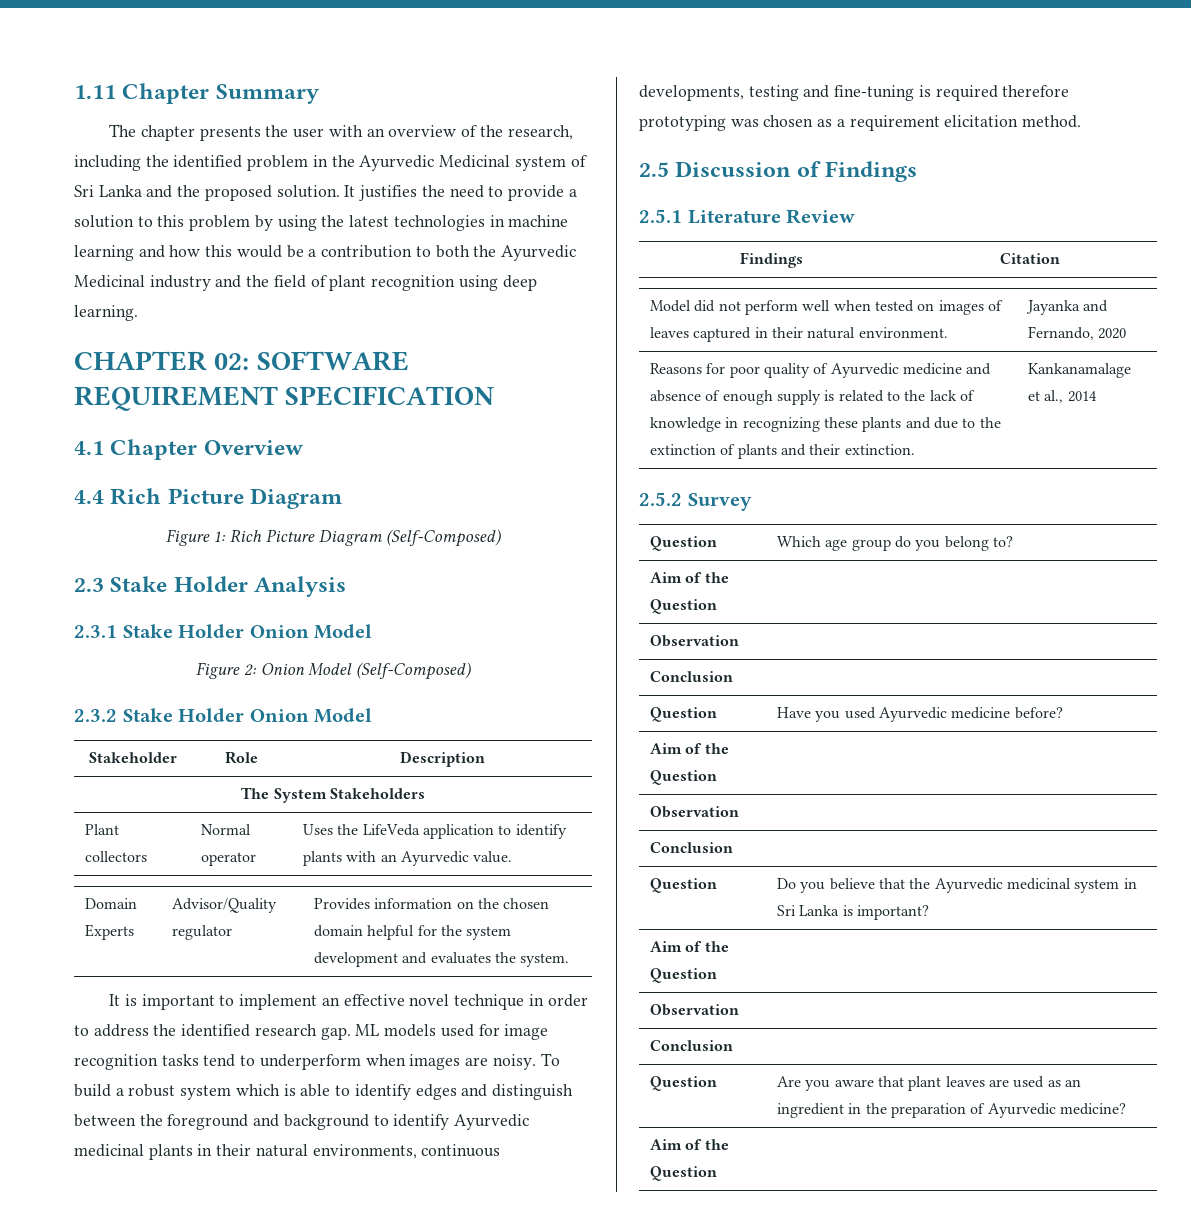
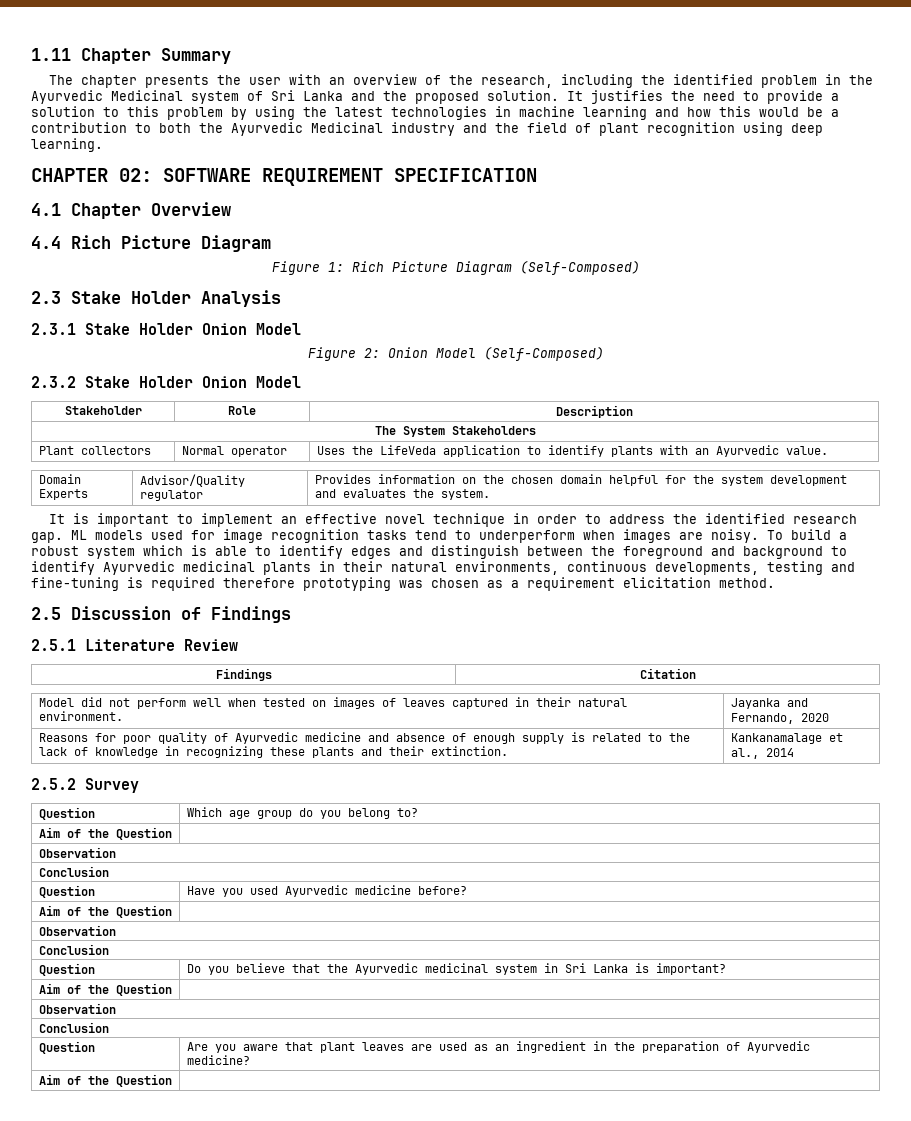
[933,417,1001,429] [649,444,806,459] due to the extinction of plants and -> (382, 751) none

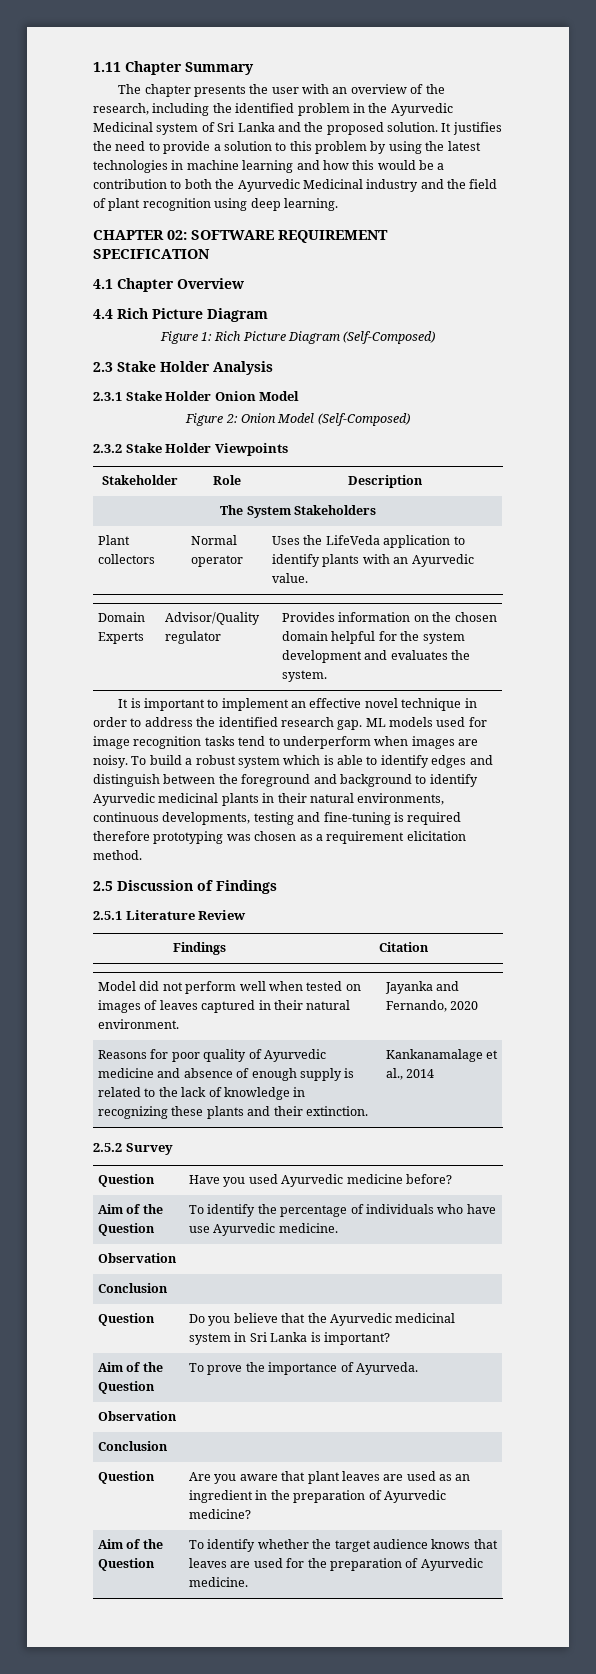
[202,376,301,388] Onion Model -> [214,443,288,456] Viewpoints
[38,807,95,820] [186,807,418,819] [38,827,172,840] [38,847,116,858] [38,866,109,877] // Question | Which age group do you belong to? // Aim of the Question | // Observation // Conclusion -> (173, 1149) none
(172, 911) none -> [189,1204,496,1217] [189,1223,338,1236] To identify the percentage of individuals who have use Ayurvedic medicine.
(172, 989) none -> [189,1362,418,1375] To prove the importance of Ayurveda.
(172, 1080) none -> [189,1539,498,1552] [189,1558,483,1571] [189,1577,249,1587] To identify whether the target audience knows that leaves are used for the preparation of Ayurvedic medicine.

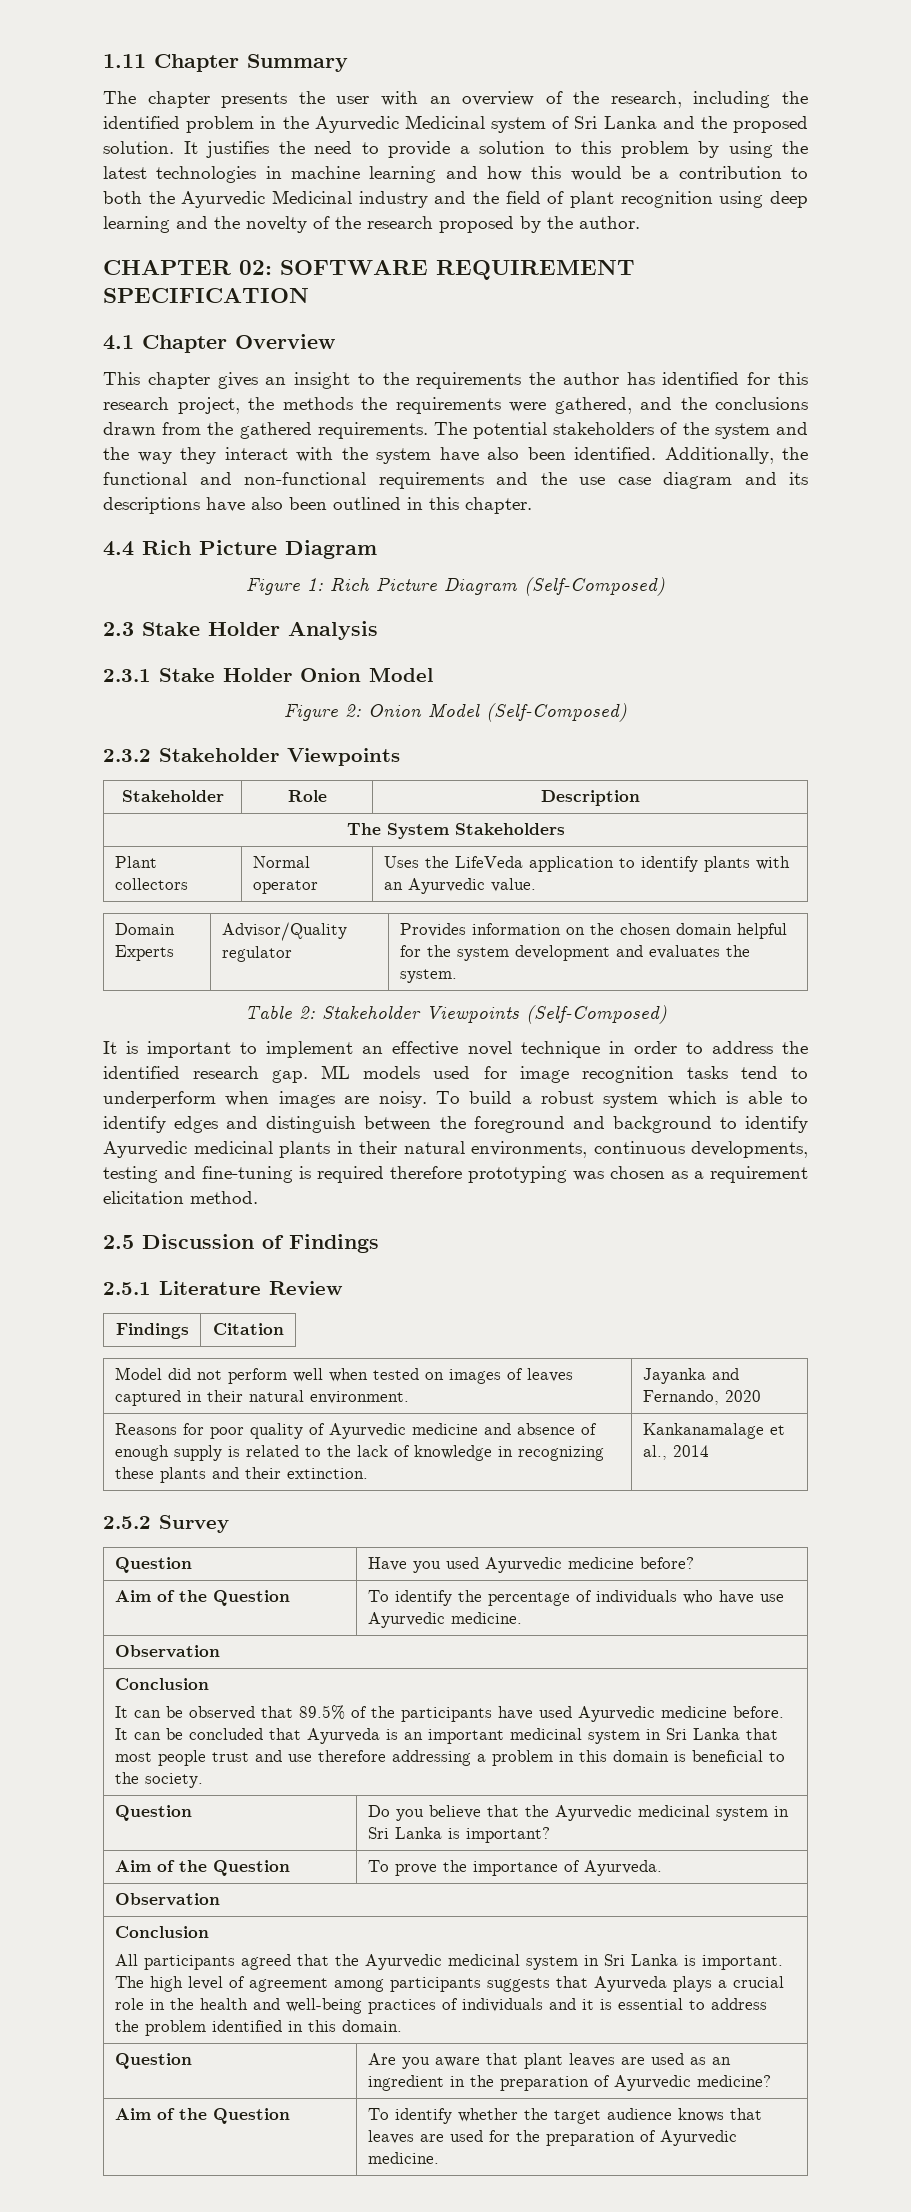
[283,198,338,211] learning. -> [103,216,640,233] learning and the novelty of the research proposed by the author.
(244, 283) none -> [103,372,808,389] [103,397,808,414] [103,422,808,439] [103,447,808,464] [103,472,808,489] [103,497,532,514] // This chapter gives an insight to the requirements the author has identified for this research project, the methods the requirements were gathered, and the conclusions drawn from the gathered requirements. The potential stakeholders of the system and the way they interact with the system have also been identified. Additionally, the functional and non-functional requirements and the use case diagram and its descriptions have also been outlined in this chapter.
[125,443,212,453] Stake Holder -> [159,748,279,762] Stakeholder
(328, 676) none -> [244,1005,667,1024] // Table 2: Stakeholder Viewpoints (Self-Composed)
(169, 1288) none -> [114,1705,784,1722] [114,1728,778,1744] [114,1750,785,1766] [114,1772,203,1788] // It can be observed that 89.5% of the participants have used Ayurvedic medicine before. It can be concluded that Ayurveda is an important medicinal system in Sri Lanka that most people trust and use therefore addressing a problem in this domain is beneficial to the society.
(169, 1446) none -> [114,1954,783,1970] [114,1976,784,1992] [114,1998,767,2014] [114,2020,402,2036] // All participants agreed that the Ayurvedic medicinal system in Sri Lanka is important. The high level of agreement among participants suggests that Ayurveda plays a crucial role in the health and well-being practices of individuals and it is essential to address the problem identified in this domain.

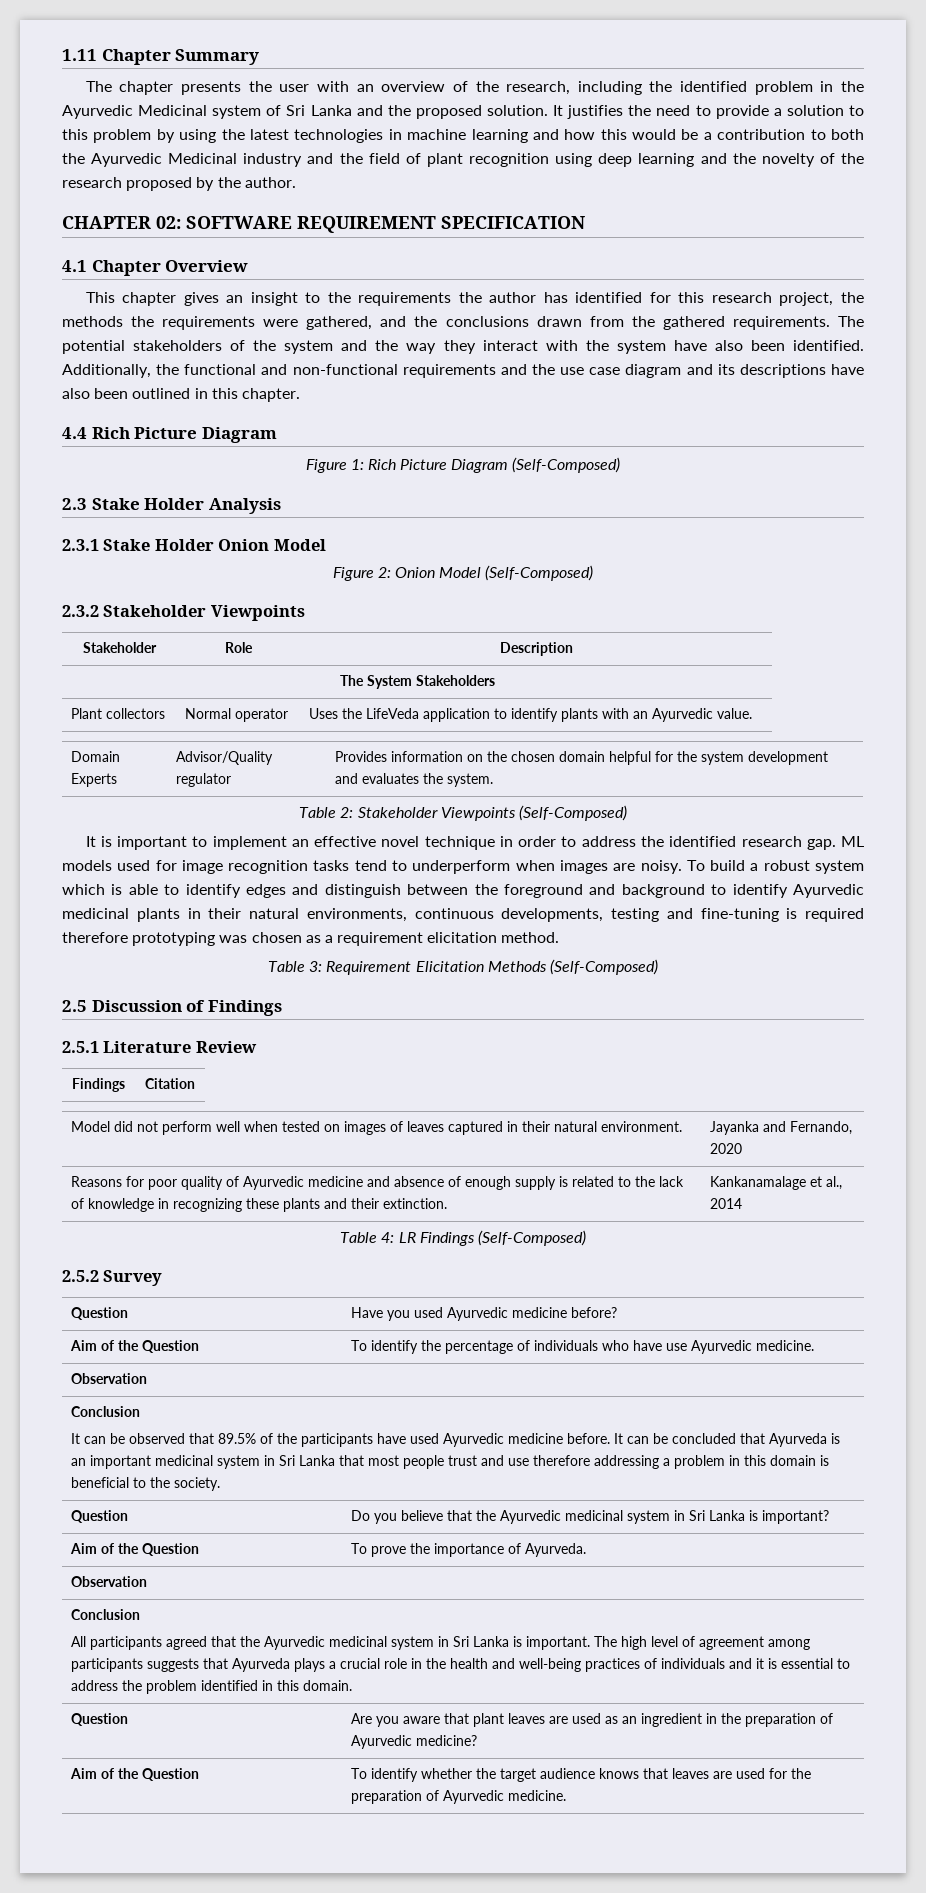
(258, 1197) none -> [268,959,658,975] // Table 3: Requirement Elicitation Methods (Self-Composed)
(709, 1451) none -> [340,1230,586,1246] // Table 4: LR Findings (Self-Composed)

